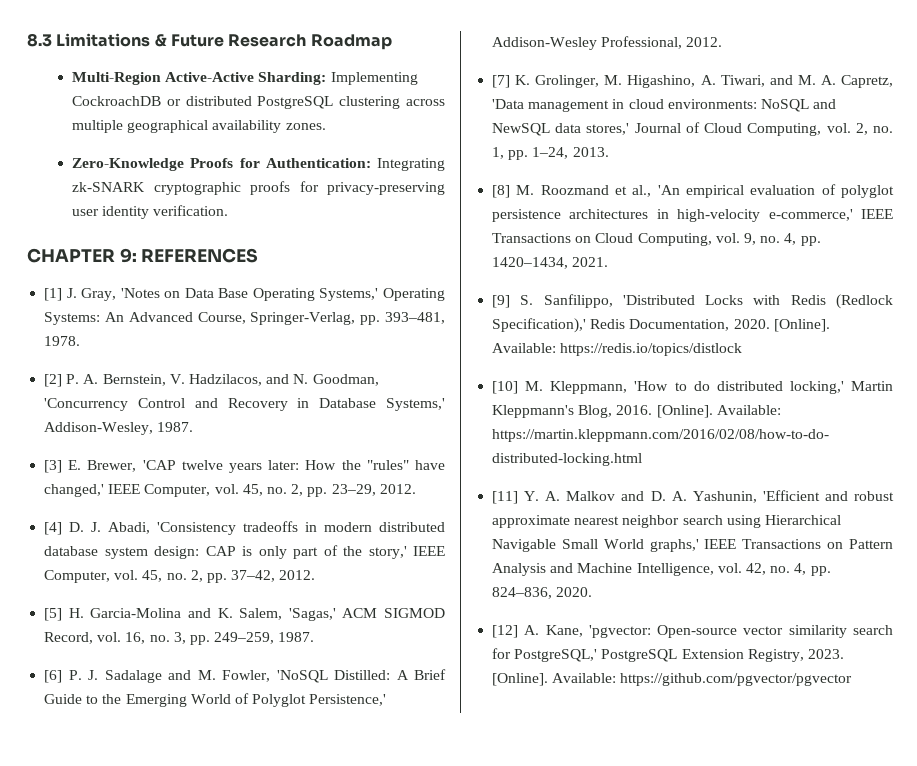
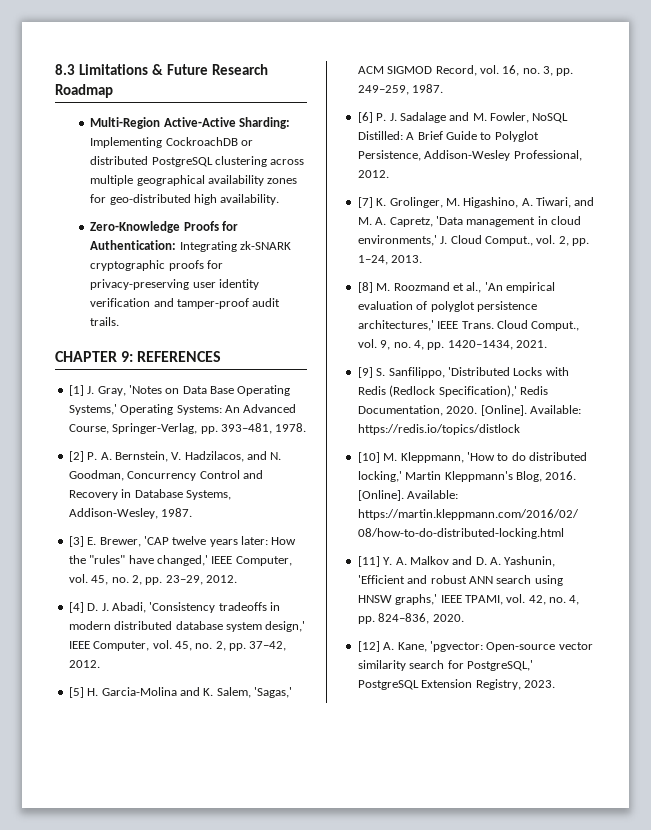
[285,123,326,130] zones. -> [267,178,298,184] [90,194,280,205] zones for geo-distributed high availability.
[153,205,229,216] verification. -> [90,298,281,309] [90,317,120,326] verification and tamper-proof audit trails.
[44,398,129,411] 'Concurrency -> [127,471,197,481] Concurrency
[385,398,445,411] Systems,' -> [185,490,231,500] Systems,
[154,545,407,559] design: CAP is only part of the story,' -> [265,621,306,632] design,'
[276,670,328,683] 'NoSQL -> [532,113,569,123] NoSQL
[102,693,387,707] the Emerging World of Polyglot Persistence,' -> [494,131,539,142] [357,150,421,161] Polyglot Persistence,
[667,99,837,112] [492,122,893,136] [492,147,505,159] environments: NoSQL and NewSQL data stores,' Journal of Cloud Computing, vol. 2, no. 1, -> [357,235,569,246] environments,' J. Cloud Comput., vol. 2,
[569,209,893,222] [492,233,712,246] architectures in high-velocity e-commerce,' IEEE Transactions on Cloud Computing, -> [357,320,580,331] architectures,' IEEE Trans. Cloud Comput.,
[492,515,841,528] [492,539,893,552] [492,563,714,576] approximate nearest neighbor search using Hierarchical Navigable Small World graphs,' IEEE Transactions on Pattern Analysis and Machine Intelligence, -> [468,575,563,586] [357,594,503,605] ANN search using HNSW graphs,' IEEE TPAMI,
[492,673,853,686] [Online]. Available: https://github.com/pgvector/pgvector -> (555, 684) none

